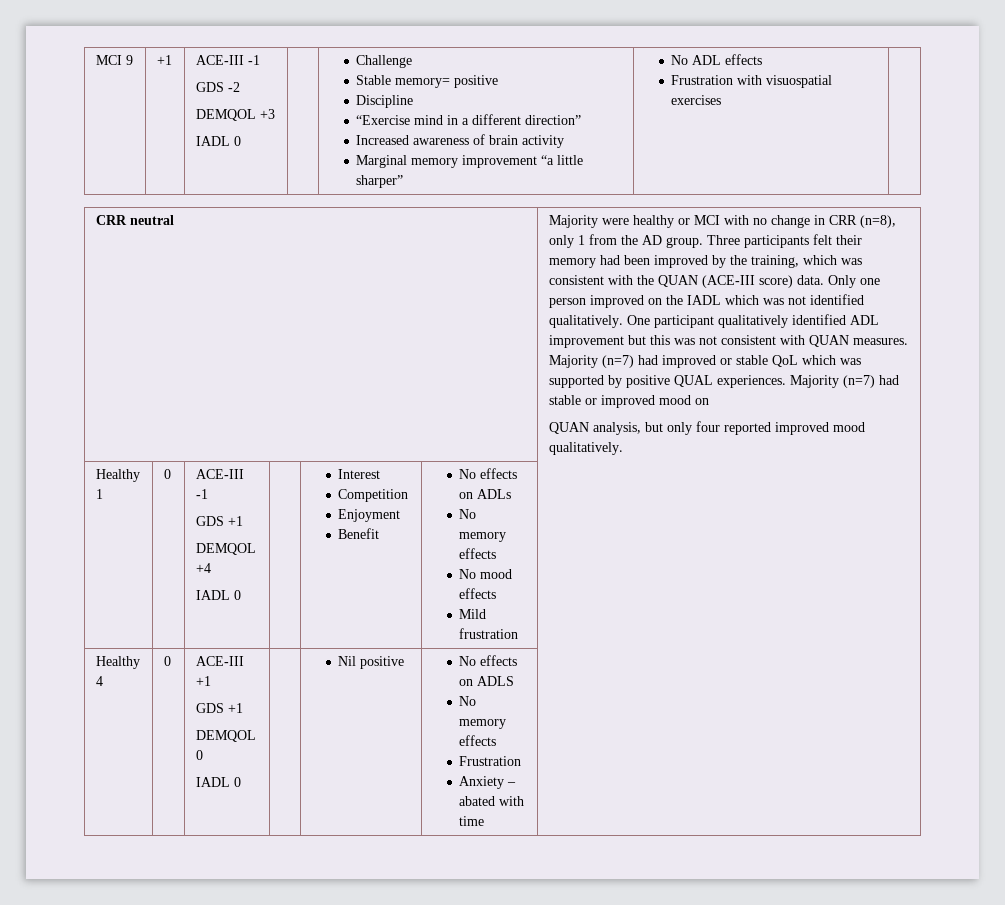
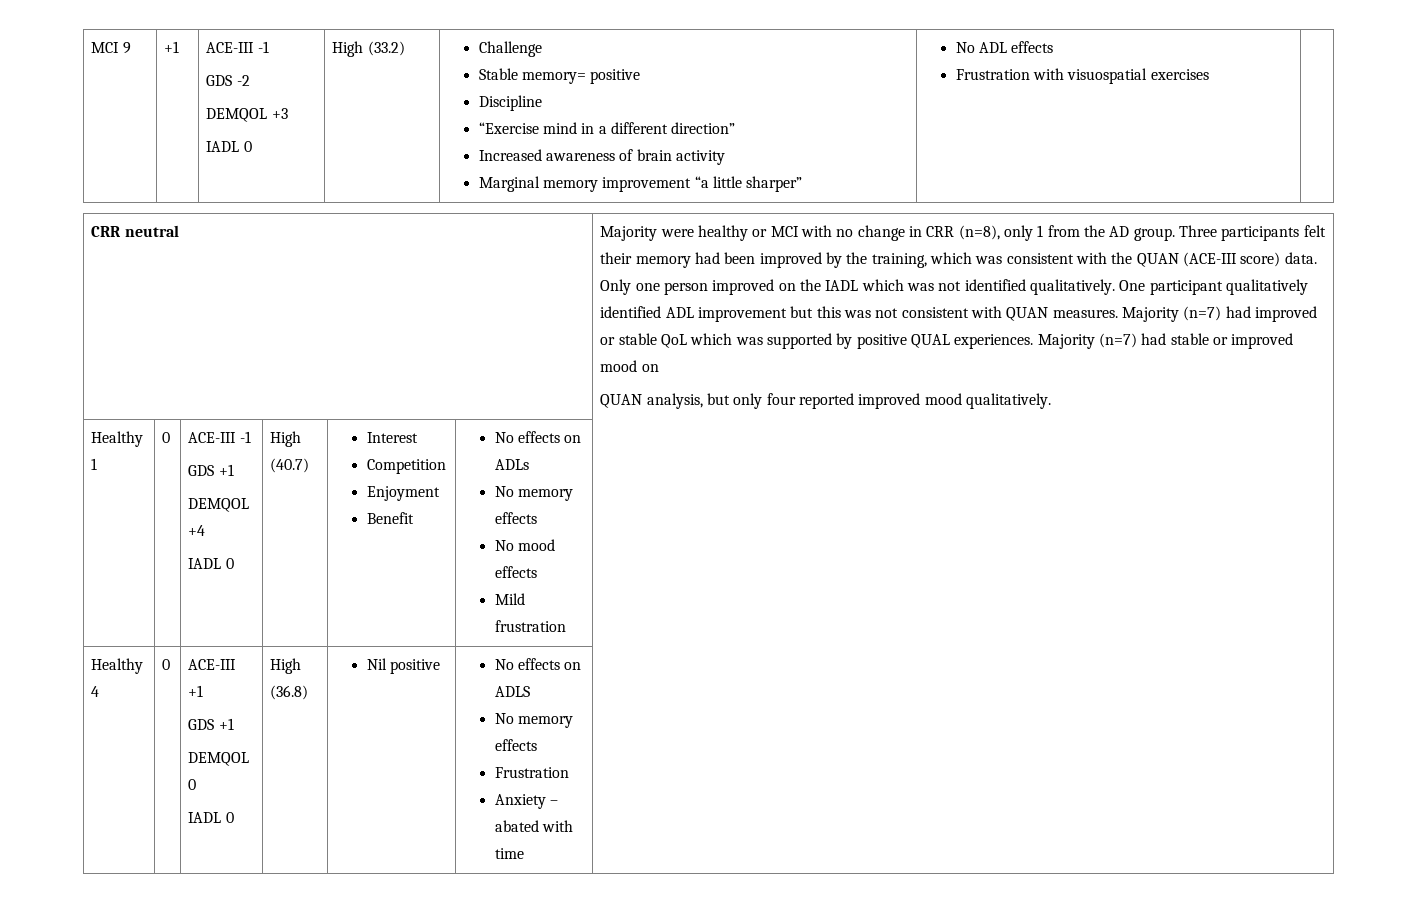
(241, 141) none -> [332,41,405,57] High (33.2)
(241, 595) none -> [270,431,302,447] [270,458,310,473] High (40.7)
(241, 782) none -> [270,658,302,674] [270,685,309,700] High (36.8)

